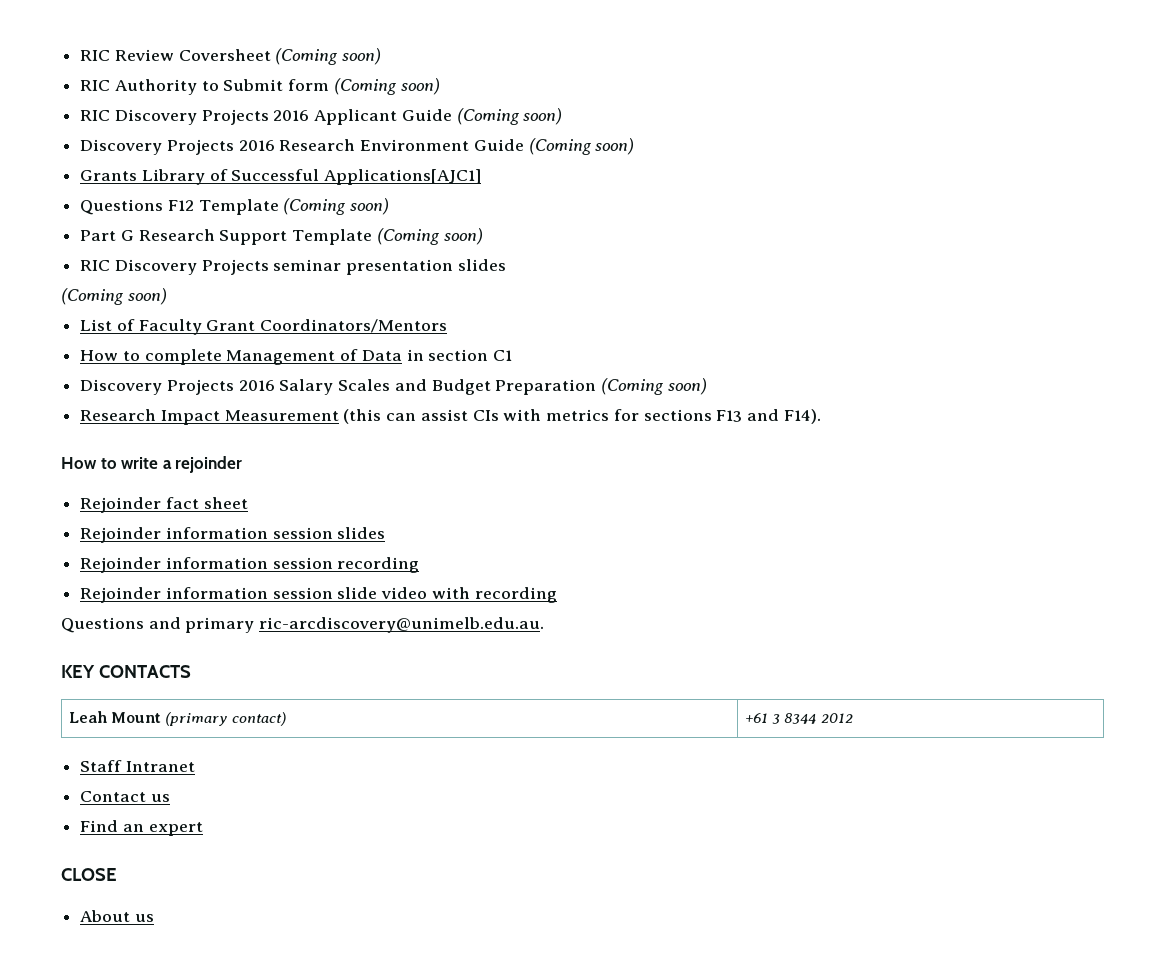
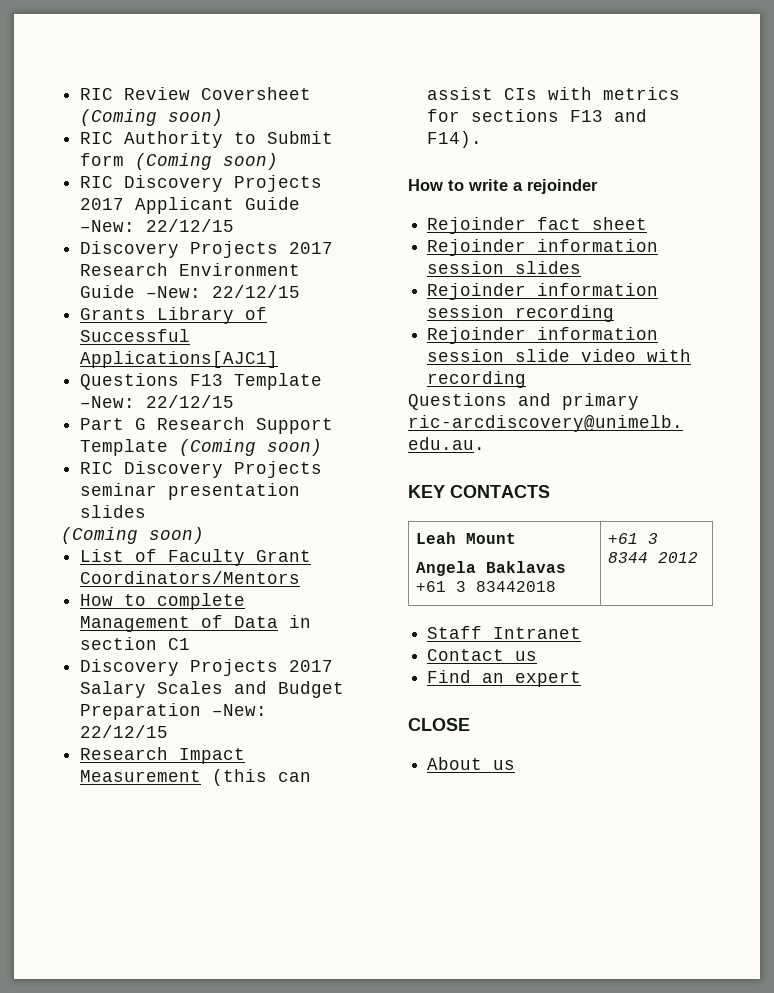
[273,110,310,121] 2016 -> [80,198,125,210] 2017
[456,108,563,125] [80,139,275,155] (Coming soon) // Discovery Projects 2016 -> [80,219,235,232] [80,241,334,258] –New: 22/12/15 // Discovery Projects 2017
[528,138,635,155] (Coming soon) -> [146,285,301,298] –New: 22/12/15
[167,198,390,215] F12 Template (Coming soon) -> [190,373,323,390] [80,395,235,408] F13 Template –New: 22/12/15
[238,380,275,391] 2016 -> [289,660,334,672] 2017
[601,378,707,395] (Coming soon) -> [212,704,268,716] [80,725,169,738] –New: 22/12/15
[165,712,286,726] (primary contact) -> [416,561,567,576] [416,581,557,592] // Angela Baklavas +61 3 83442018

